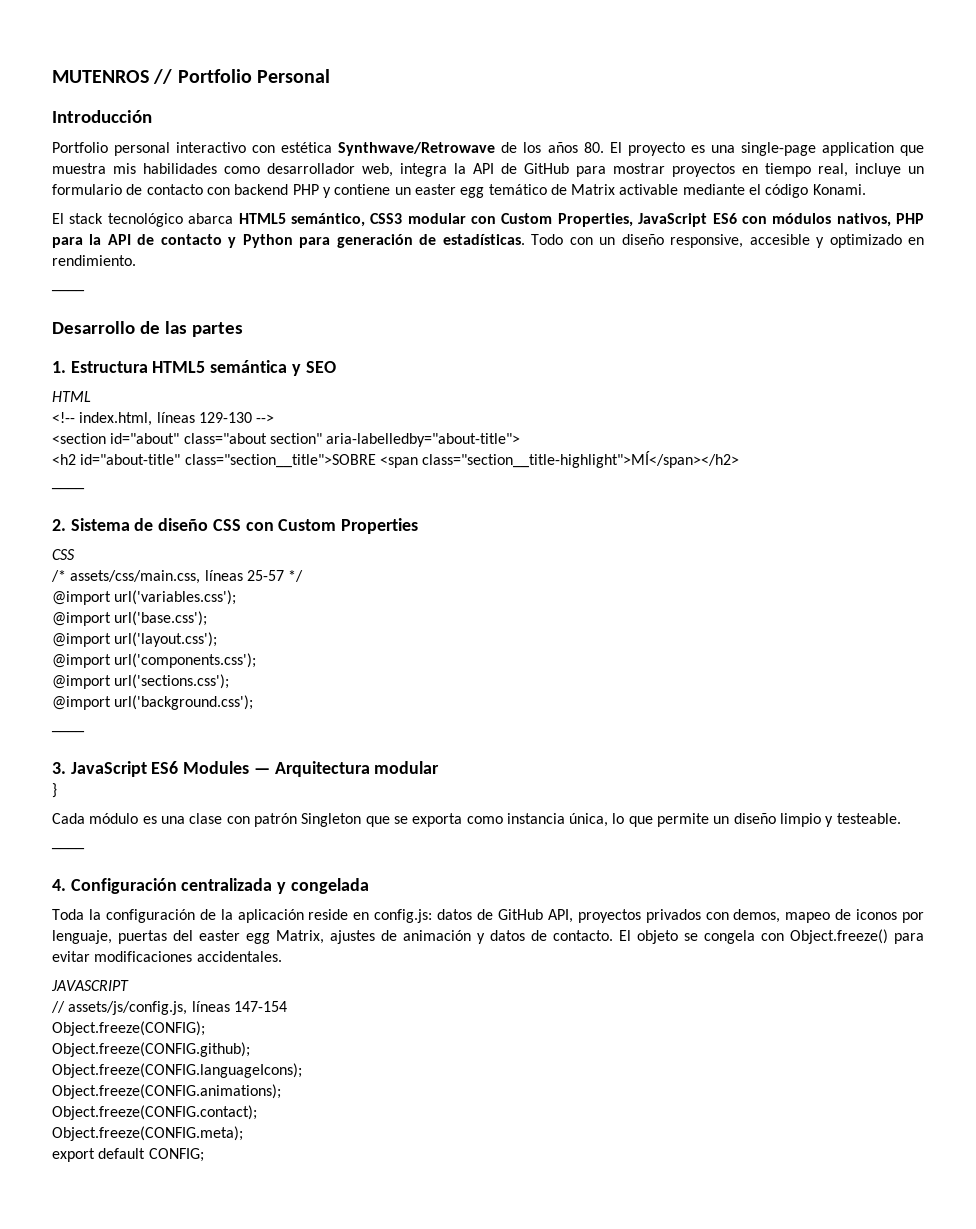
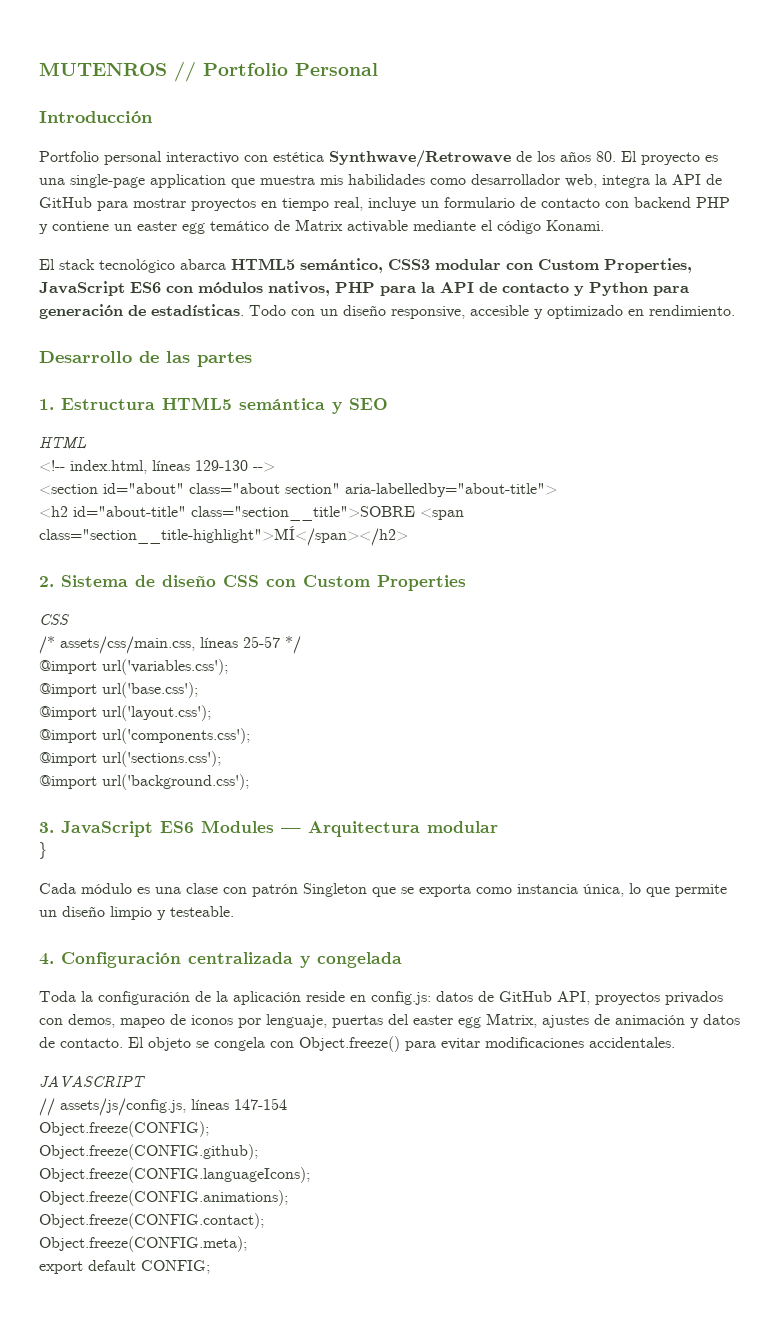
[51,290,85,295] // ──── -> (735, 310) none
[51,488,85,493] // ──── -> (408, 536) none
[51,731,85,736] // ──── -> (249, 782) none
[51,848,85,853] // ──── -> (234, 911) none

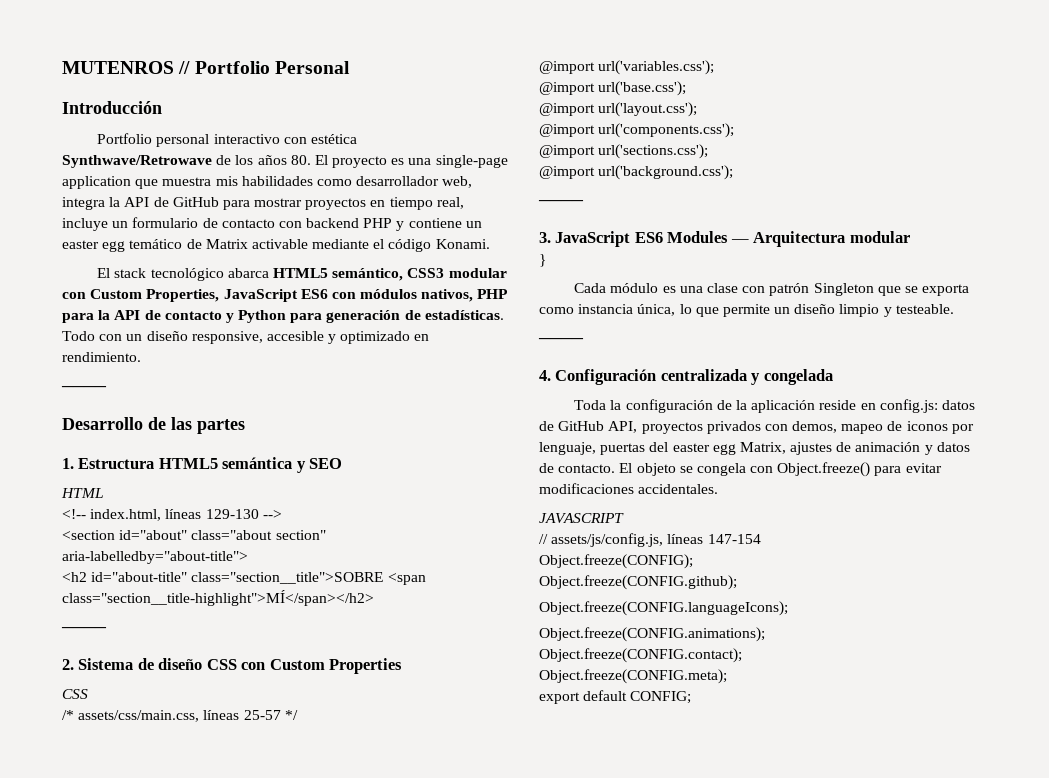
(735, 310) none -> [61,386,107,391] // ────
(408, 536) none -> [61,627,107,632] // ────
(249, 782) none -> [538,200,584,205] // ────
(234, 911) none -> [538,338,584,343] // ────

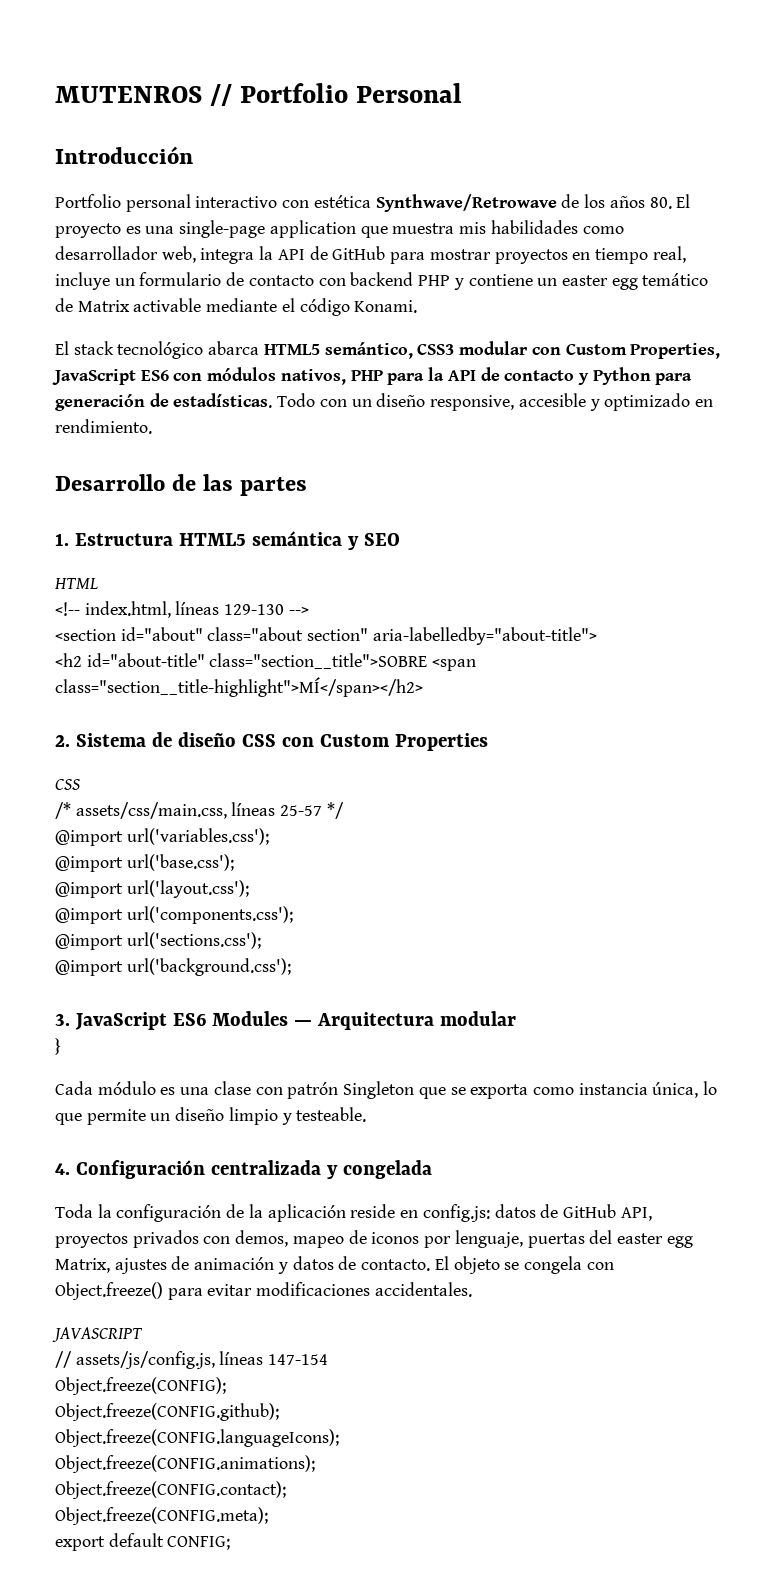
[61,386,107,391] // ──── -> (152, 426) none
[61,627,107,632] // ──── -> (423, 687) none
[538,200,584,205] // ──── -> (291, 967) none
[538,338,584,343] // ──── -> (367, 1114) none

